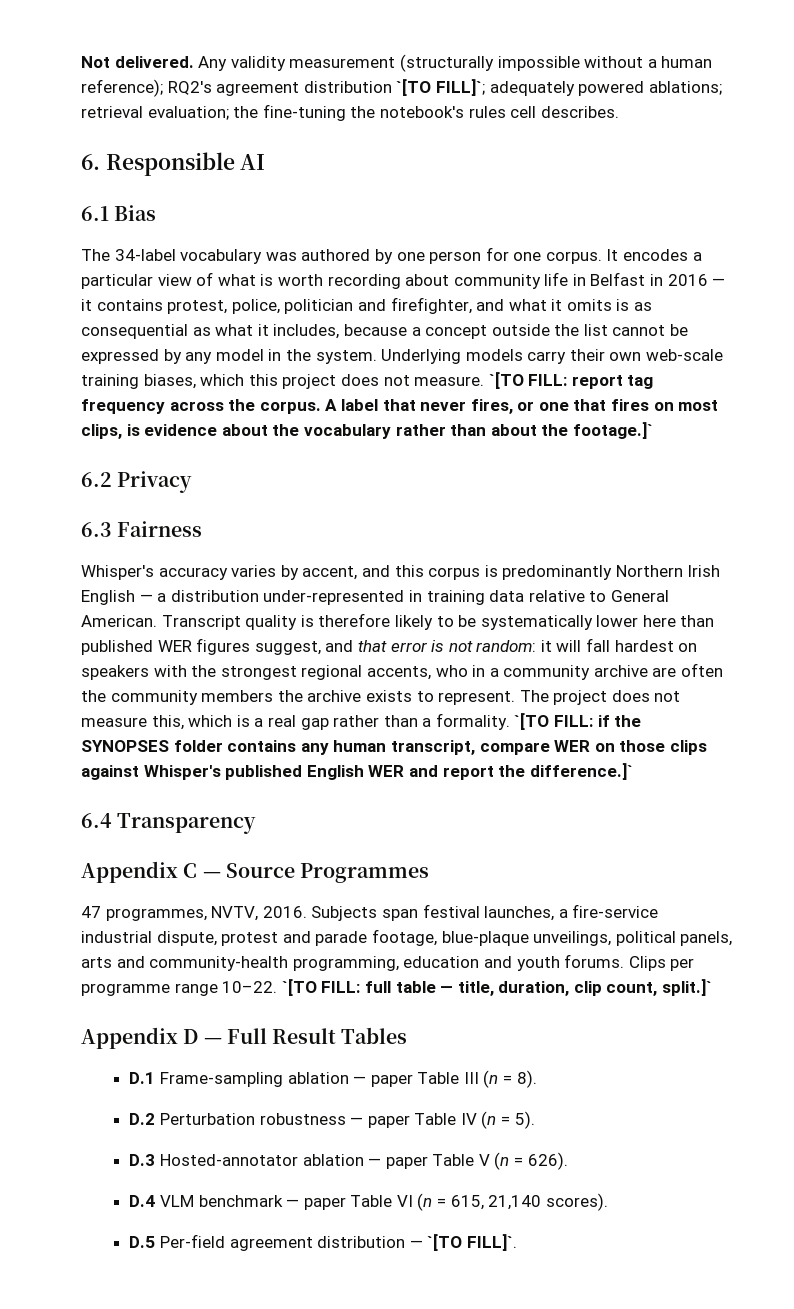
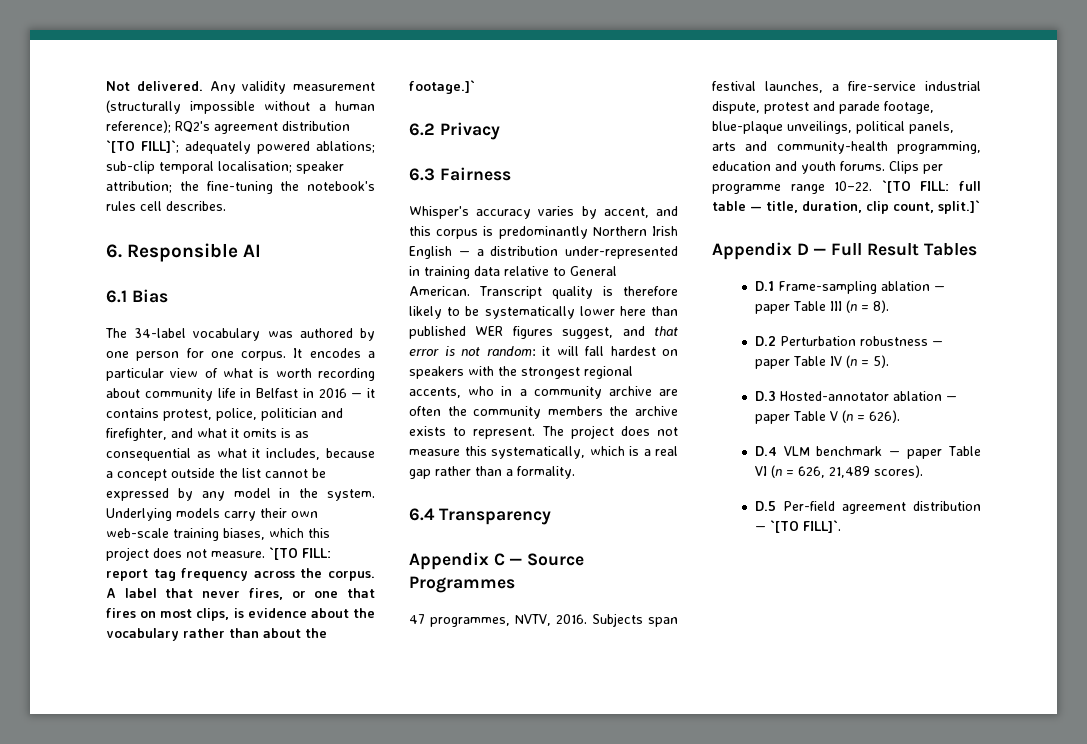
[81,106,229,120] retrieval evaluation; -> [106,161,344,174] [106,181,172,193] sub-clip temporal localisation; speaker attribution;
[151,715,184,730] this, -> [464,446,585,459] this systematically,
[514,713,642,730] [81,740,707,755] [81,763,633,780] `[TO FILL: if the SYNOPSES folder contains any human transcript, compare WER on those clips against Whisper's published English WER and report the difference.]` -> (575, 472) none
[450,1195,542,1210] 615, 21,140 -> [797,466,870,478] 626, 21,489

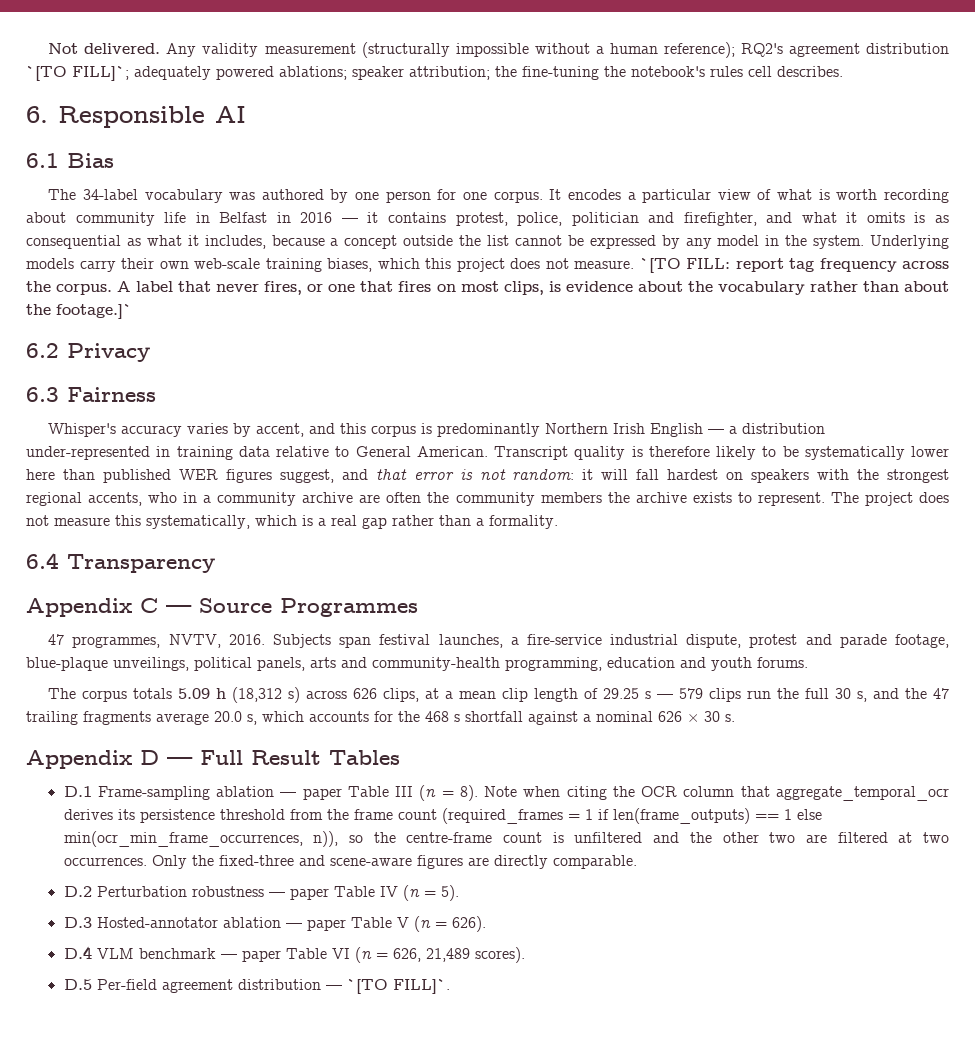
[106,161,292,174] sub-clip temporal localisation; -> (347, 73) none
[889,161,943,174] [712,180,981,194] [712,200,980,214] Clips per programme range 10–22. `[TO FILL: full table — title, duration, clip count, split.]` -> [48,687,950,703] [26,711,735,725] // The corpus totals 5.09 h (18,312 s) across 626 clips, at a mean clip length of 29.25 s — 579 clips run the full 30 s, and the 47 trailing fragments average 20.0 s, which accounts for the 468 s shortfall against a nominal 626 × 30 s.
(889, 306) none -> [484,786,950,801] [63,808,822,824] [63,831,949,847] [63,855,637,869] Note when citing the OCR column that aggregate_temporal_ocr derives its persistence threshold from the frame count (required_frames = 1 if len(frame_outputs) == 1 else min(ocr_min_frame_occurrences, n)), so the centre-frame count is unfiltered and the other two are filtered at two occurrences. Only the fixed-three and scene-aware figures are directly comparable.

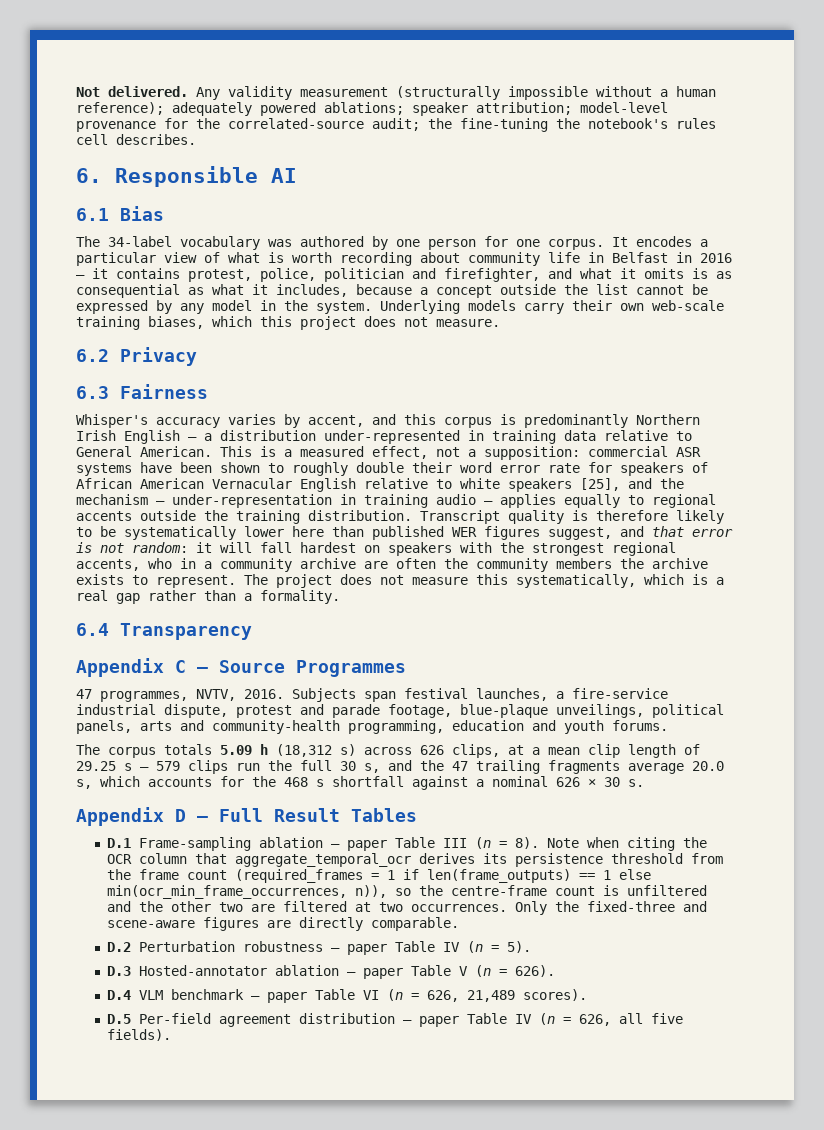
[740,43,949,57] [26,66,129,81] RQ2's agreement distribution `[TO FILL]`; -> (164, 108) none
(490, 73) none -> [580,102,668,113] [76,118,420,132] model-level provenance for the correlated-source audit;
[639,258,949,273] [26,281,949,295] [26,304,132,319] `[TO FILL: report tag frequency across the corpus. A label that never fires, or one that fires on most clips, is evidence about the vocabulary rather than about the footage.]` -> (500, 323) none
(488, 451) none -> [220,446,701,460] [76,462,708,476] [76,478,684,492] [76,494,716,508] [76,510,412,524] This is a measured effect, not a supposition: commercial ASR systems have been shown to roughly double their word error rate for speakers of African American Vernacular English relative to white speakers [25], and the mechanism — under-representation in training audio — applies equally to regional accents outside the training distribution.
[346,979,450,994] `[TO FILL]`. -> [419,1013,684,1027] [107,1029,172,1041] paper Table IV (n = 626, all five fields).

